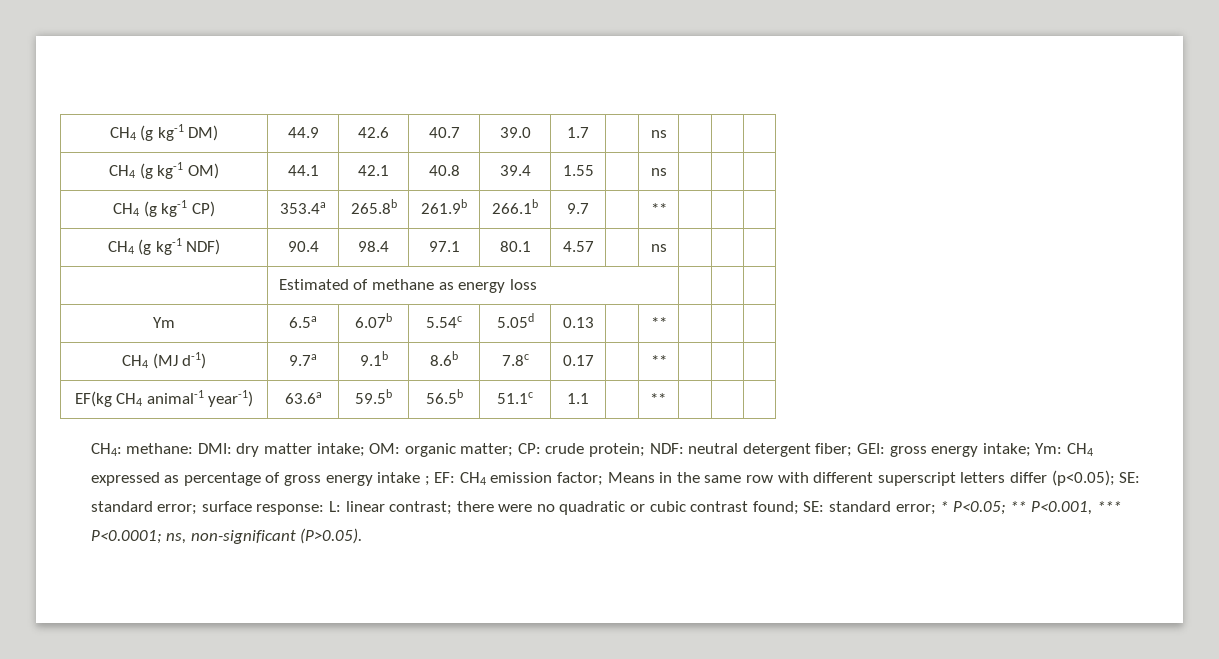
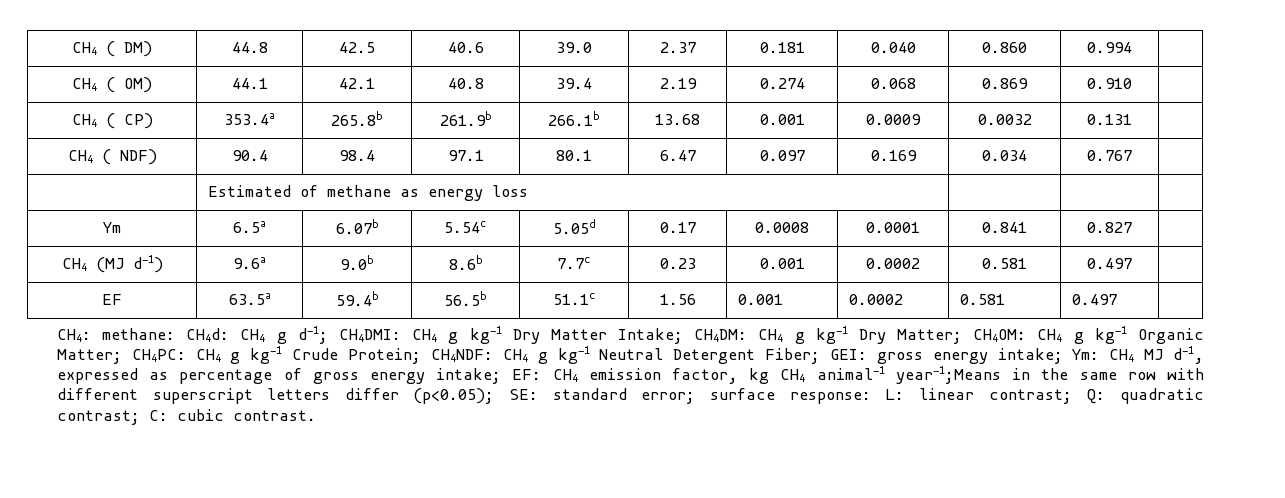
[109,124,184,141] CH4 (g kg-1 -> [72,41,115,57] CH4 (
[287,127,319,138] [358,127,389,138] [428,127,460,138] [499,127,531,138] [567,127,589,138] [650,130,667,138] [109,162,184,179] 44.9 | 42.6 | 40.7 | 39.0 | 1.7 | | ns | | | // CH4 (g kg-1 -> [231,42,268,53] [339,42,375,53] [447,42,484,53] [556,42,592,53] [659,42,696,53] [759,42,805,53] [870,42,916,53] [982,42,1027,53] [1087,42,1132,53] [72,77,115,93] 44.8 | 42.5 | 40.6 | 39.0 | 2.37 | 0.181 | 0.040 | 0.860 | 0.994 | // CH4 (
[562,165,594,176] [650,168,667,176] [113,200,188,217] 1.55 | | ns | | | // CH4 (g kg-1 -> [659,78,697,89] [759,78,805,89] [870,78,916,89] [982,78,1028,89] [1087,78,1132,89] [71,113,115,129] 2.19 | 0.274 | 0.068 | 0.869 | 0.910 | // CH4 (
[567,203,589,214] [650,203,667,214] [107,238,182,255] 9.7 | | ** | | | // CH4 (g kg-1 -> [655,114,700,125] [759,114,805,125] [866,114,921,125] [977,114,1032,125] [1087,114,1132,125] [67,149,111,165] 13.68 | 0.001 | 0.0009 | 0.0032 | 0.131 | // CH4 (
[562,241,594,252] [650,244,667,252] 4.57 | | ns | | -> [659,150,696,161] [759,150,805,161] [870,150,917,161] [982,150,1027,161] [1087,150,1132,161] 6.47 | 0.097 | 0.169 | 0.034 | 0.767
[562,317,594,328] [650,317,667,328] 0.13 | | ** | | -> [659,222,696,233] [755,222,809,233] [866,222,920,233] [982,222,1027,233] [1087,222,1132,233] 0.17 | 0.0008 | 0.0001 | 0.841 | 0.827
[289,354,317,366] [359,351,388,366] 9.7a | 9.1b -> [233,257,266,269] [340,255,374,270] 9.6a | 9.0b
[501,354,529,366] [562,355,594,366] [650,355,667,366] [74,390,254,407] [284,392,322,404] [355,389,392,404] [425,389,463,404] [497,392,533,404] [567,393,589,404] [649,393,666,404] [90,443,853,457] 7.8c | 0.17 | | ** | | | // EF(kg CH4 animal-1 year-1) | 63.6a | 59.5b | 56.5b | 51.1c | 1.1 | | ** | | | // CH4: methane: DMI: dry matter intake; OM: organic matter; CP: crude protein; NDF: neutral detergent fiber; -> [557,257,591,269] [659,258,696,269] [759,258,805,269] [866,258,920,269] [982,258,1027,269] [1087,258,1132,269] [102,294,122,305] [228,293,271,305] [335,291,379,306] [444,291,487,306] [552,293,596,305] [659,294,696,305] [737,294,783,305] [848,294,903,305] [959,294,1005,305] [1071,294,1117,305] [56,326,1204,344] [56,346,821,364] 7.7c | 0.23 | 0.001 | 0.0002 | 0.581 | 0.497 | // EF | 63.5a | 59.4b | 56.5b | 51.1c | 1.56 | 0.001 | 0.0002 | 0.581 | 0.497 | // CH4: methane: CH4d: CH4 g d-1; CH4DMI: CH4 g kg-1 Dry Matter Intake; CH4DM: CH4 g kg-1 Dry Matter; CH4OM: CH4 g kg-1 Organic Matter; CH4PC: CH4 g kg-1 Crude Protein; CH4NDF: CH4 g kg-1 Neutral Detergent Fiber;
(1093, 449) none -> [1144,346,1205,364] MJ d-1,
[377,472,430,486] intake ; -> [436,368,502,384] intake;
[557,472,655,486] factor; Means -> [672,366,1001,384] factor, kg CH4 animal-1 year-1;Means
[456,501,1121,515] [90,528,363,544] there were no quadratic or cubic contrast found; SE: standard error; * P<0.05; ** P<0.001, *** P<0.0001; ns, non-significant (P>0.05). -> [1086,388,1204,404] [56,409,316,425] Q: quadratic contrast; C: cubic contrast.

